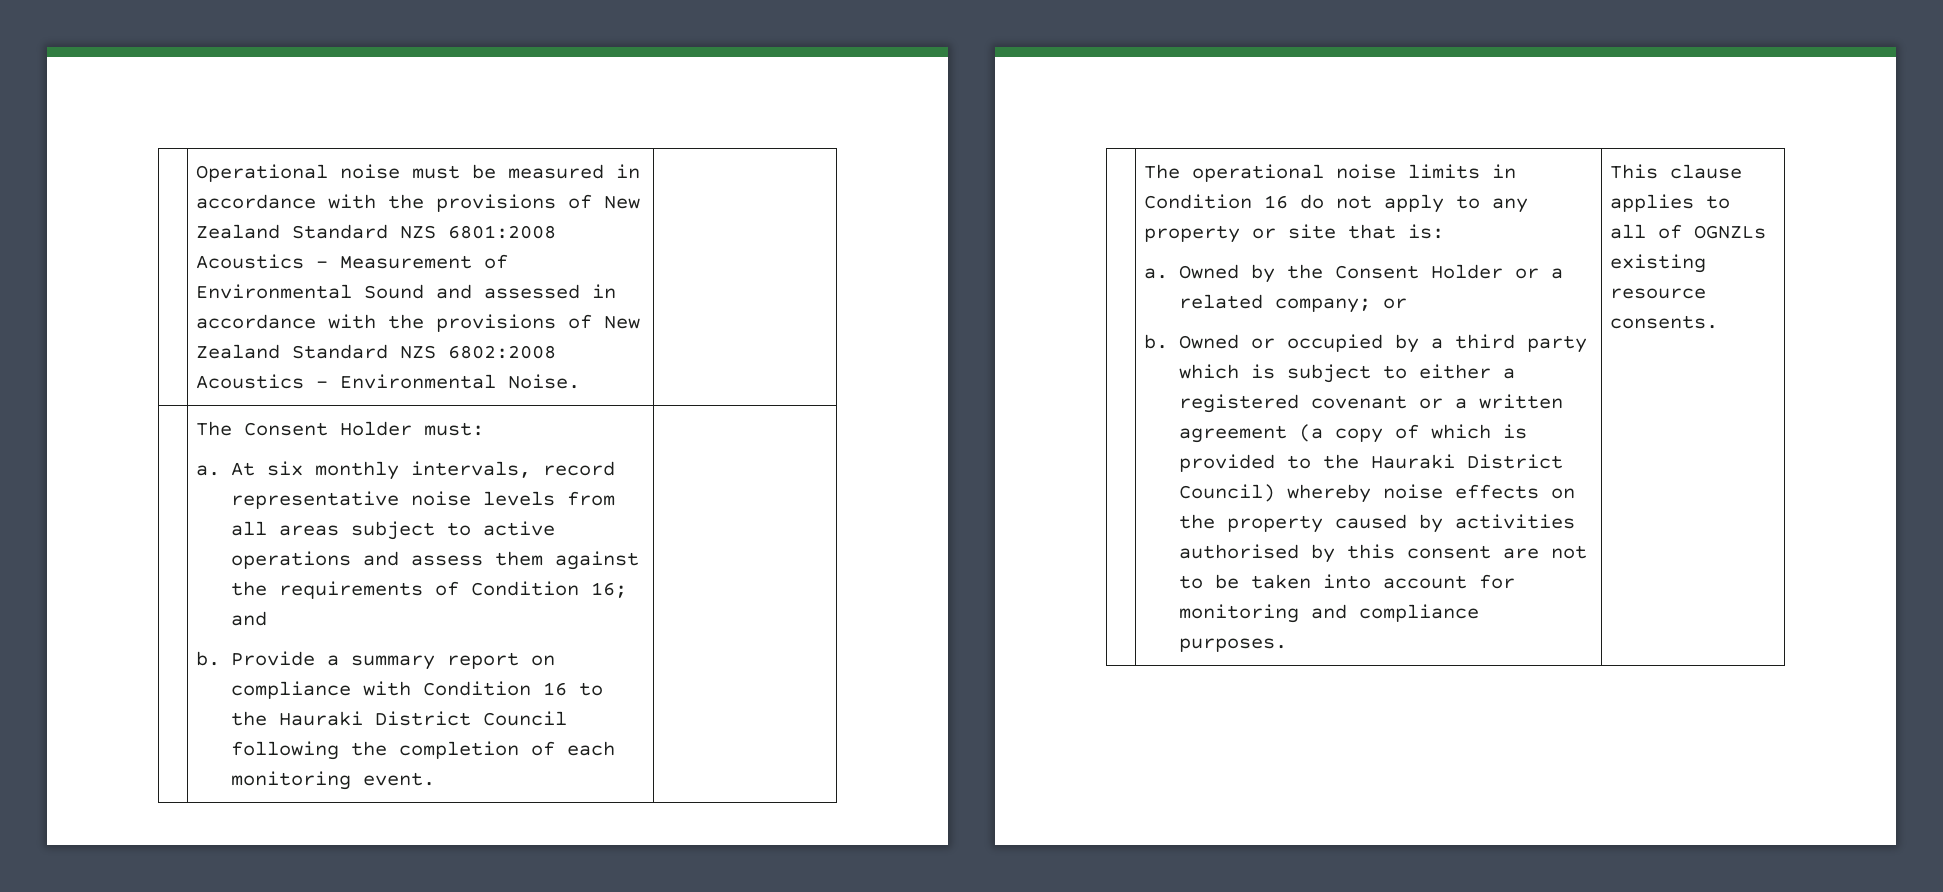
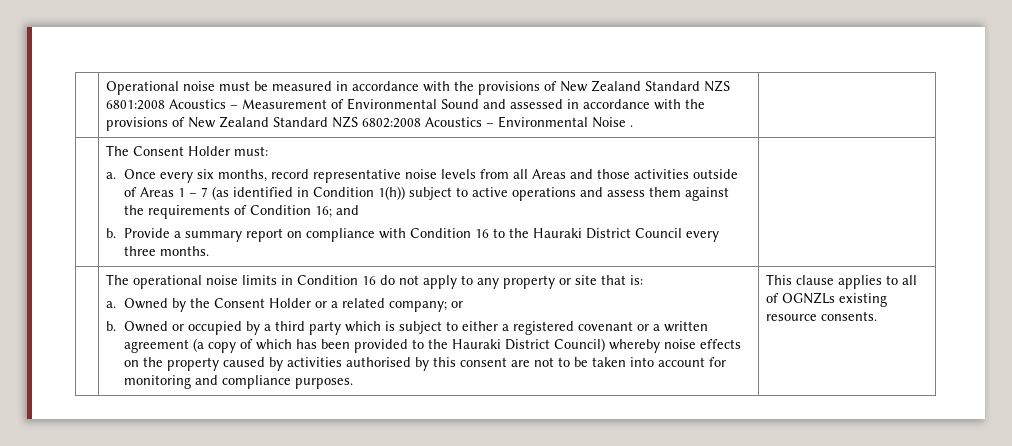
[508,374,581,389] Noise. -> [592,117,634,128] Noise .
[230,461,531,480] At six monthly intervals, -> [123,169,267,183] Once every six months,
[278,525,339,536] areas -> [531,169,738,179] [123,186,405,200] Areas and those activities outside of Areas 1 – 7 (as identified in Condition 1(h))
[230,741,615,760] [230,771,435,790] following the completion of each monitoring event. -> [685,231,719,242] [123,246,209,256] every three months.
[1502,424,1527,439] is -> [295,339,350,349] has been

